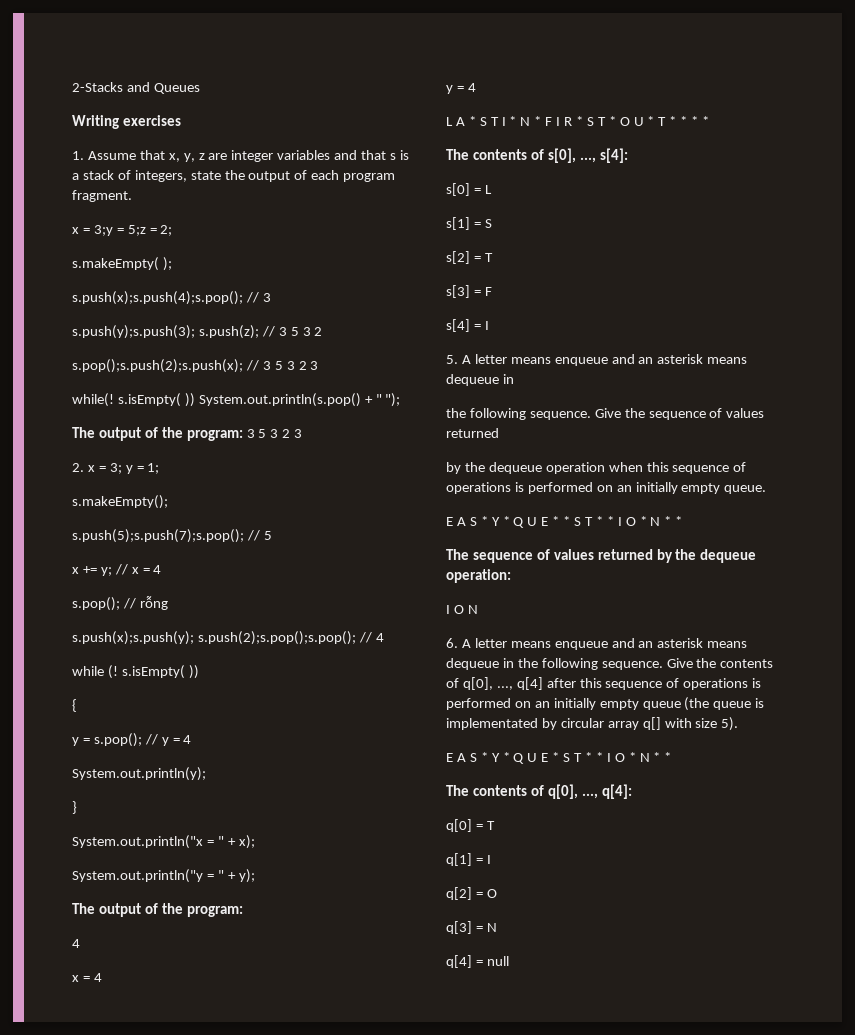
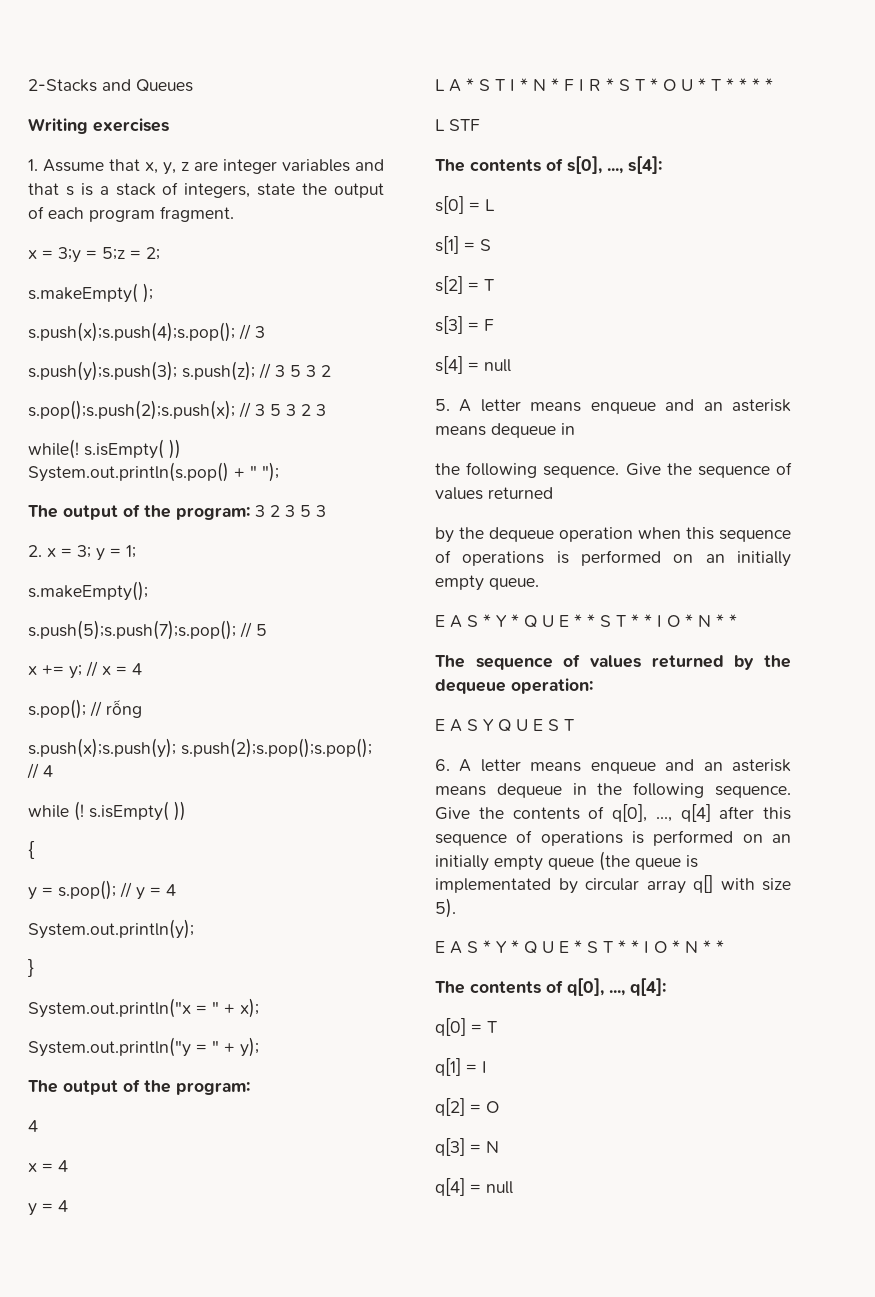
[258,429,303,438] 5 3 2 3 -> [270,505,326,517] 2 3 5 3
(710, 121) none -> [435,119,480,131] // L STF
[484,321,489,330] I -> [484,359,511,372] null
[446,605,478,614] I O N -> [435,719,574,732] E A S Y Q U E S T

